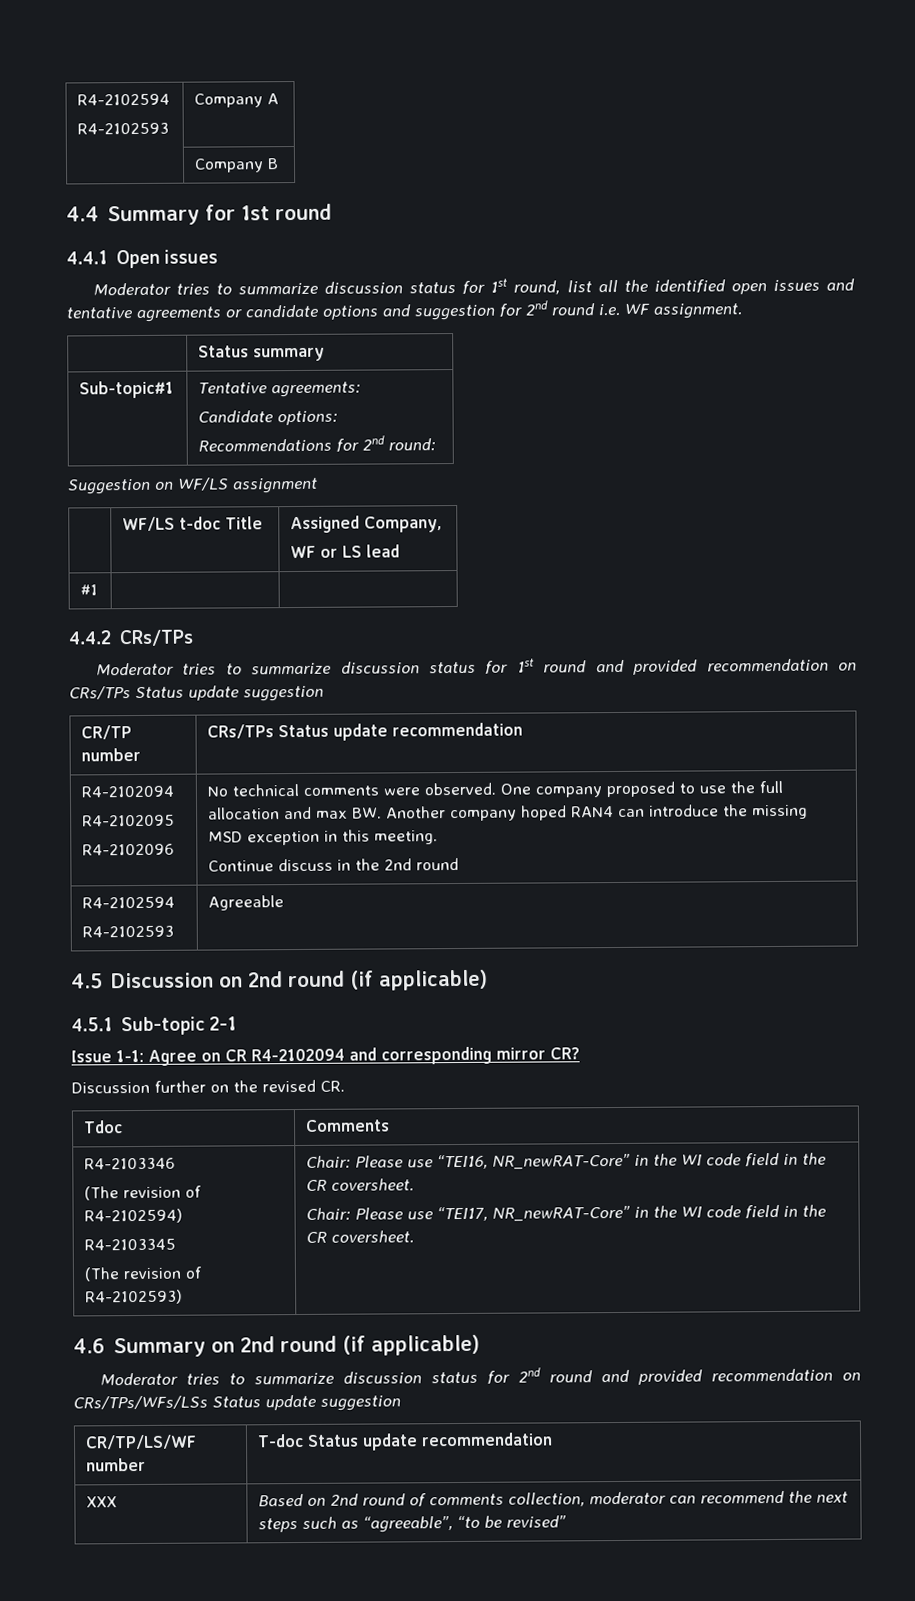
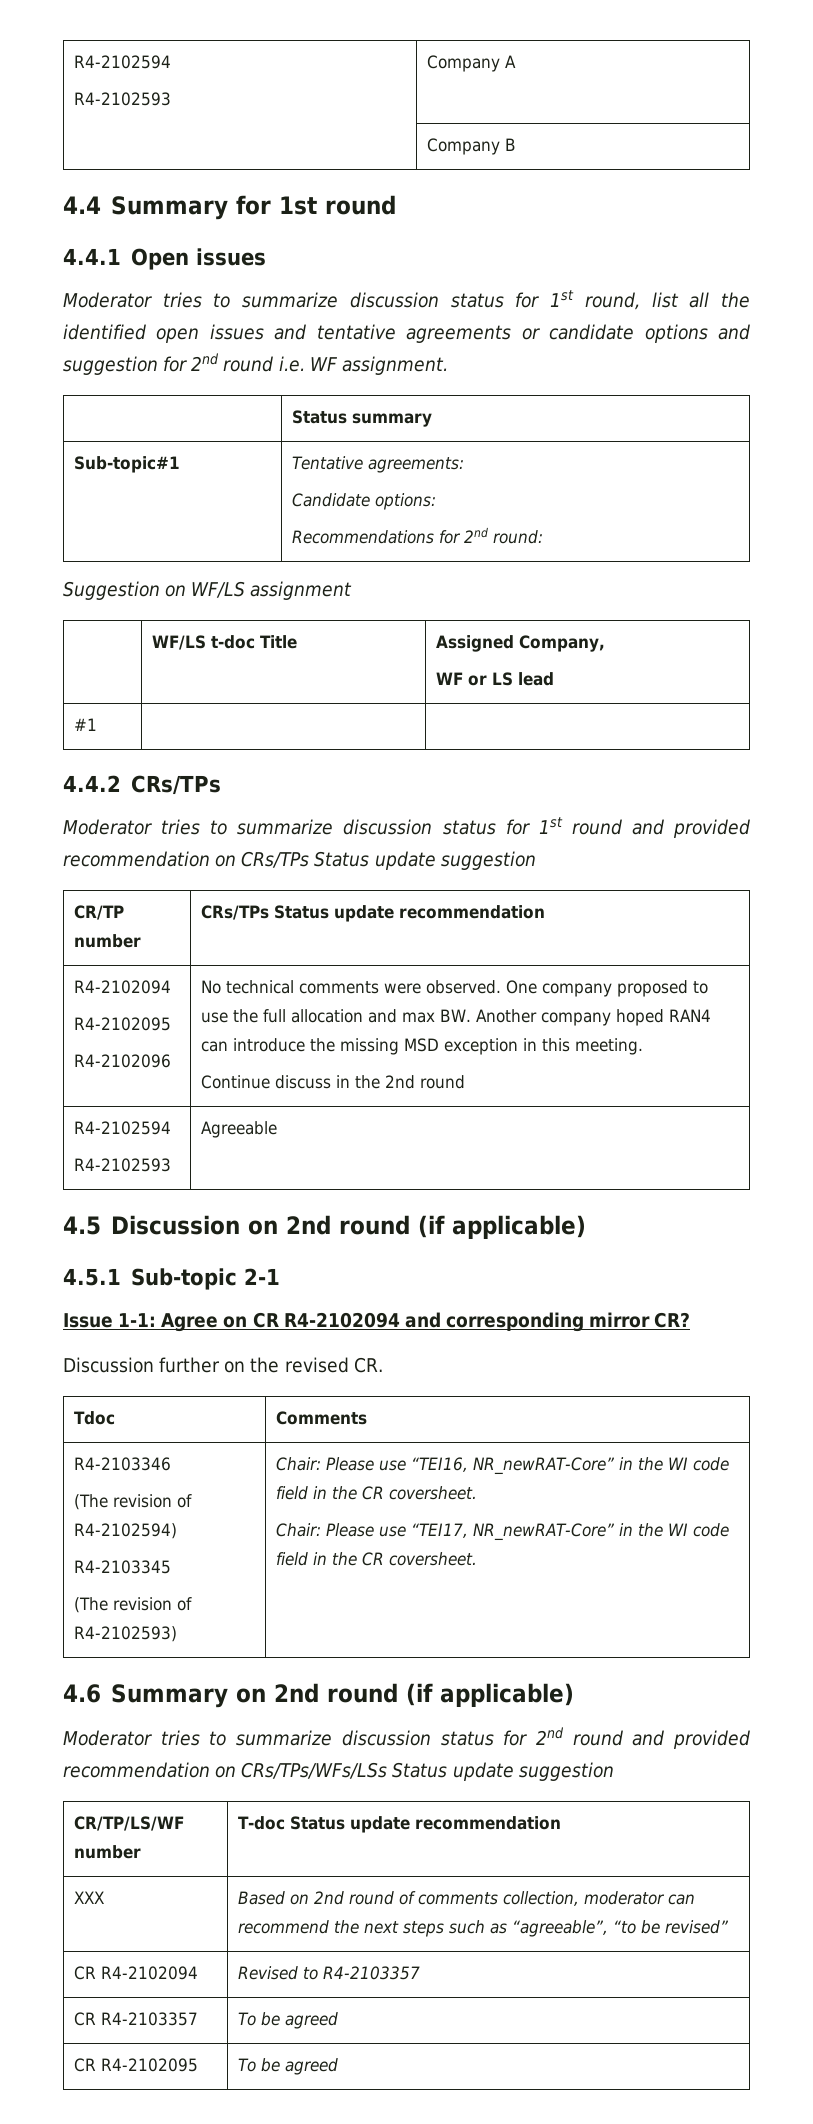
(567, 1521) none -> [74,1966,199,1980] [238,1966,421,1980] [74,2012,199,2026] [238,2012,339,2029] [74,2058,199,2072] [238,2058,339,2075] // CR R4-2102094 | Revised to R4-2103357 // CR R4-2103357 | To be agreed // CR R4-2102095 | To be agreed

